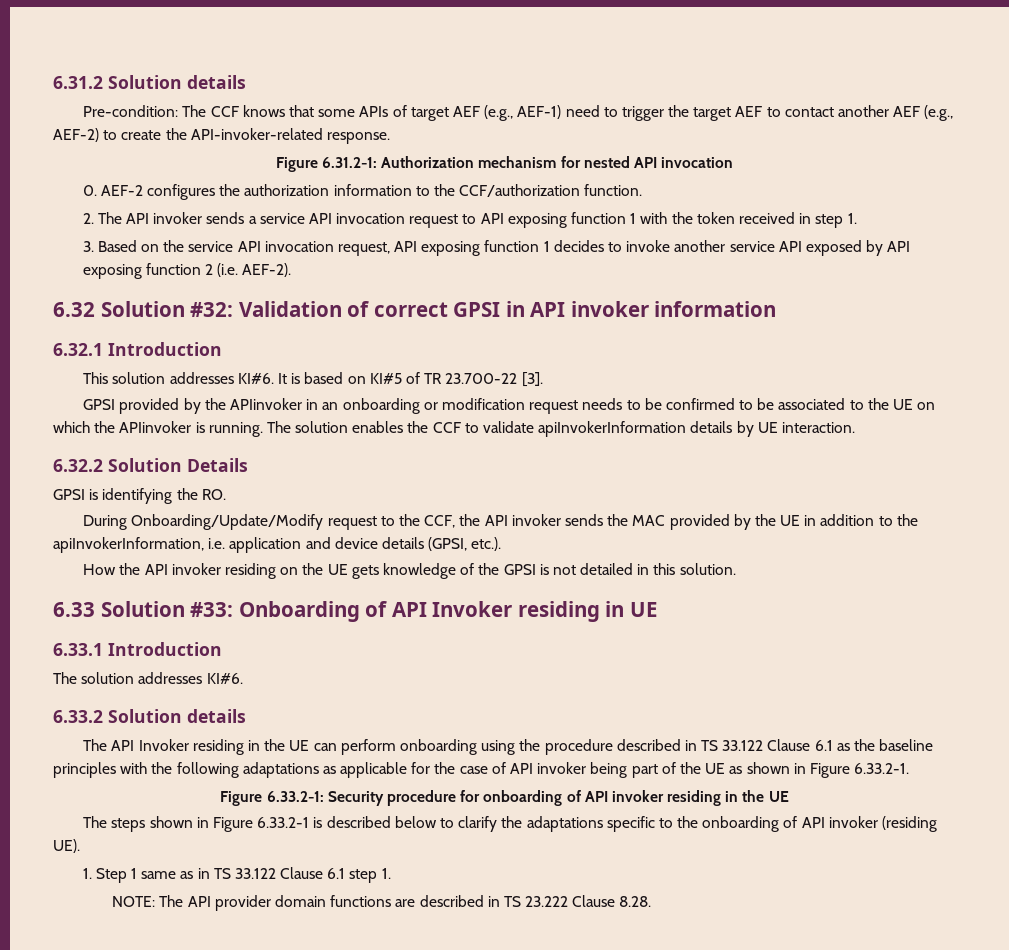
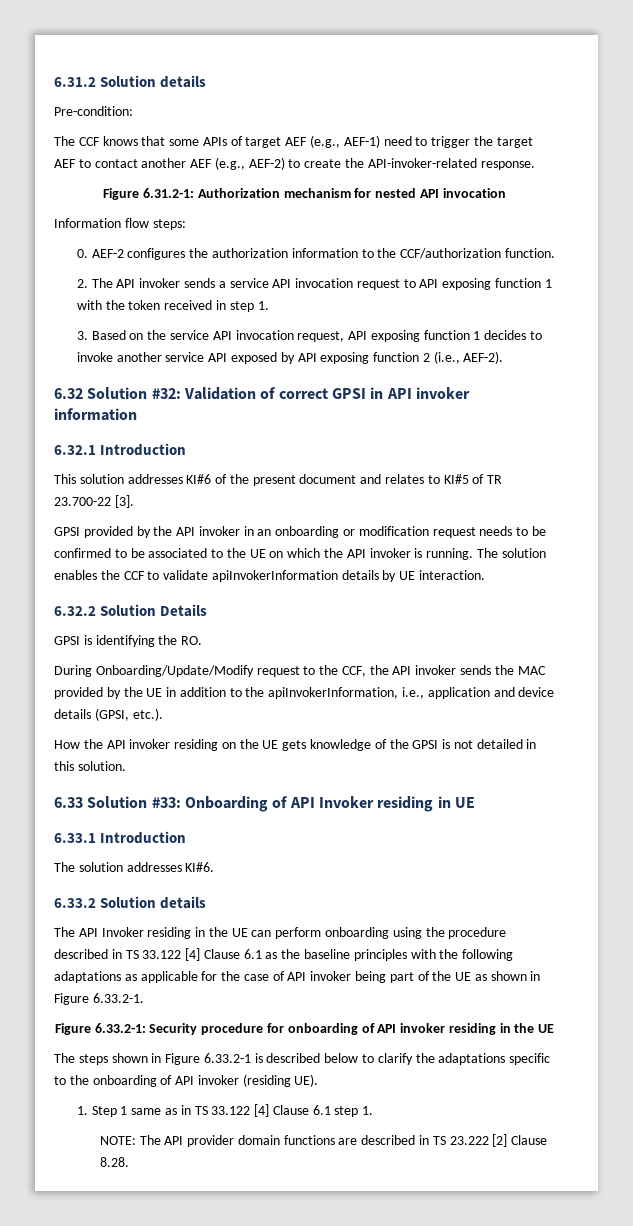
(179, 111) none -> (133, 111) //
(734, 162) none -> [54,218,186,230] // Information flow steps:
[217,263,239,277] (i.e. -> [433,351,460,364] (i.e.,
[237,372,366,384] KI#6. It is based on -> [186,474,440,486] KI#6 of the present document and relates to
[230,398,303,410] APIinvoker -> [176,526,240,536] API invoker
[119,421,192,433] APIinvoker -> [346,548,411,558] API invoker
[208,538,226,549] i.e. -> [402,687,425,699] i.e.,
(764, 745) none -> [185,948,201,961] [4]
(276, 873) none -> [254,1104,270,1117] [4]
(569, 901) none -> [492,1134,508,1147] [2]

